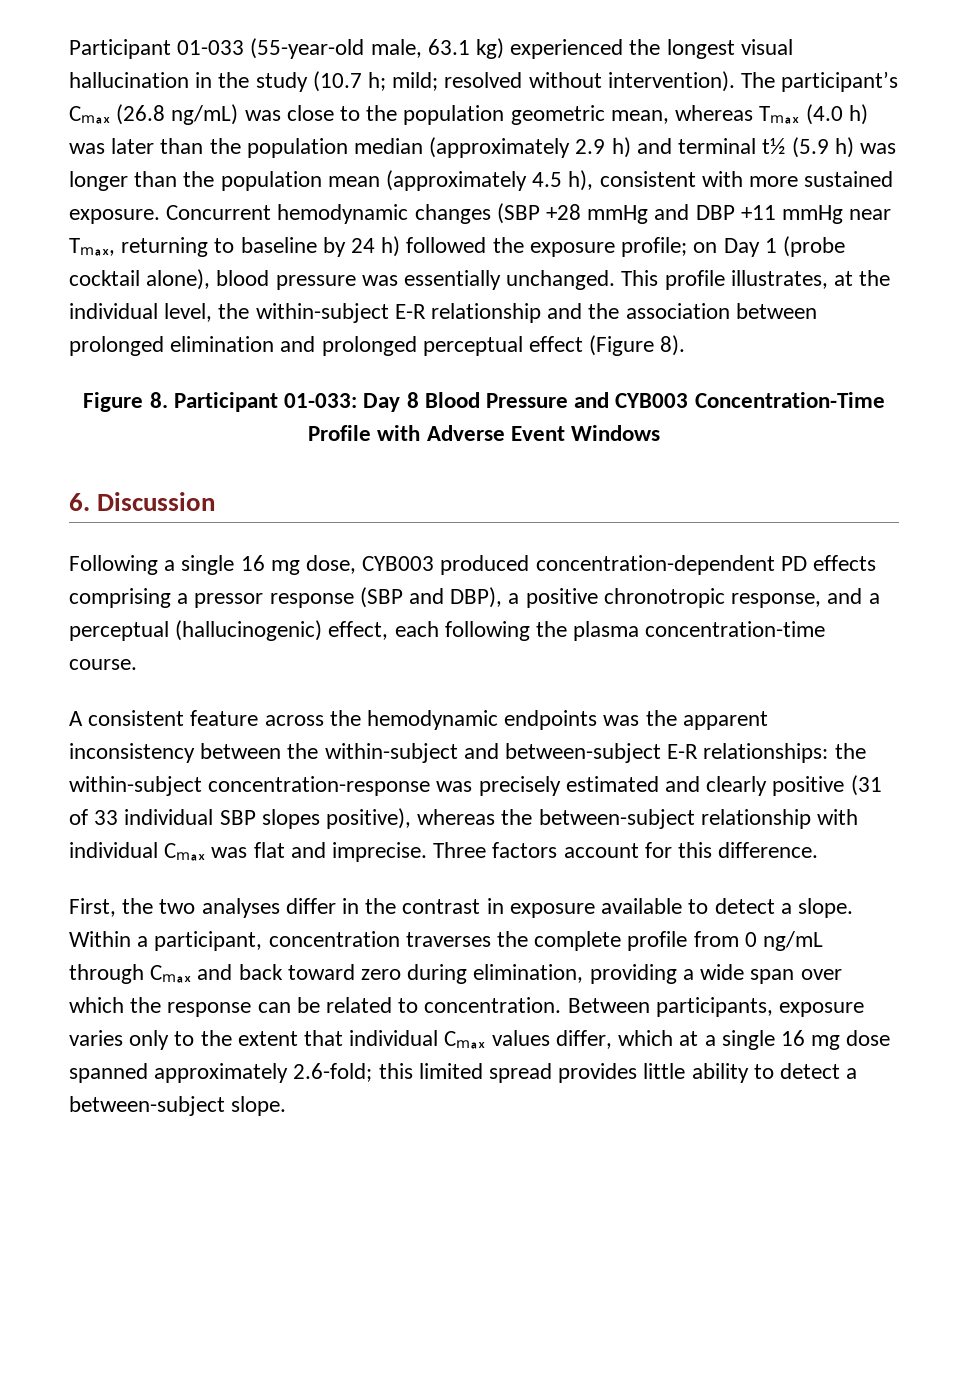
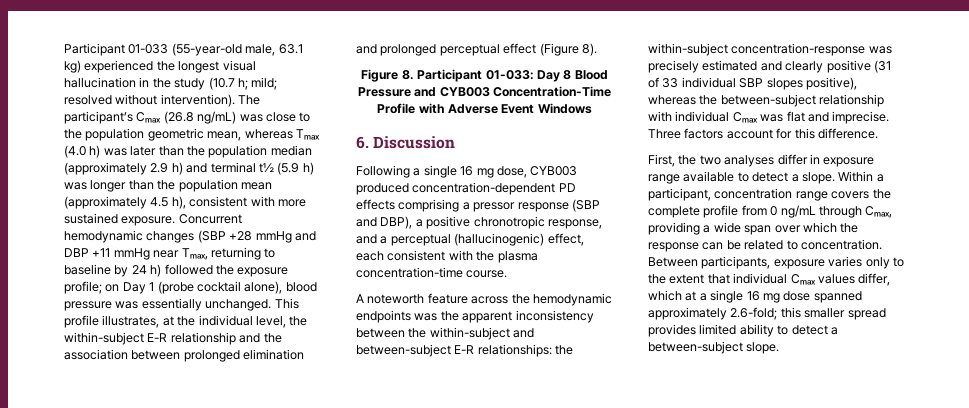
[444,621,530,641] following -> [387,250,473,261] consistent with
[88,710,185,726] consistent -> [367,294,425,304] noteworth
[365,898,595,918] the contrast in exposure -> [823,157,875,167] [648,174,680,184] exposure range
[405,932,491,947] traverses -> [795,191,870,201] range covers
[150,964,584,984] Cₘₐₓ and back toward zero during elimination, -> [865,206,893,218] Cₘₐₓ,
[418,1063,483,1079] limited -> [804,308,846,318] smaller
[643,1063,686,1079] little -> [699,324,737,335] limited

